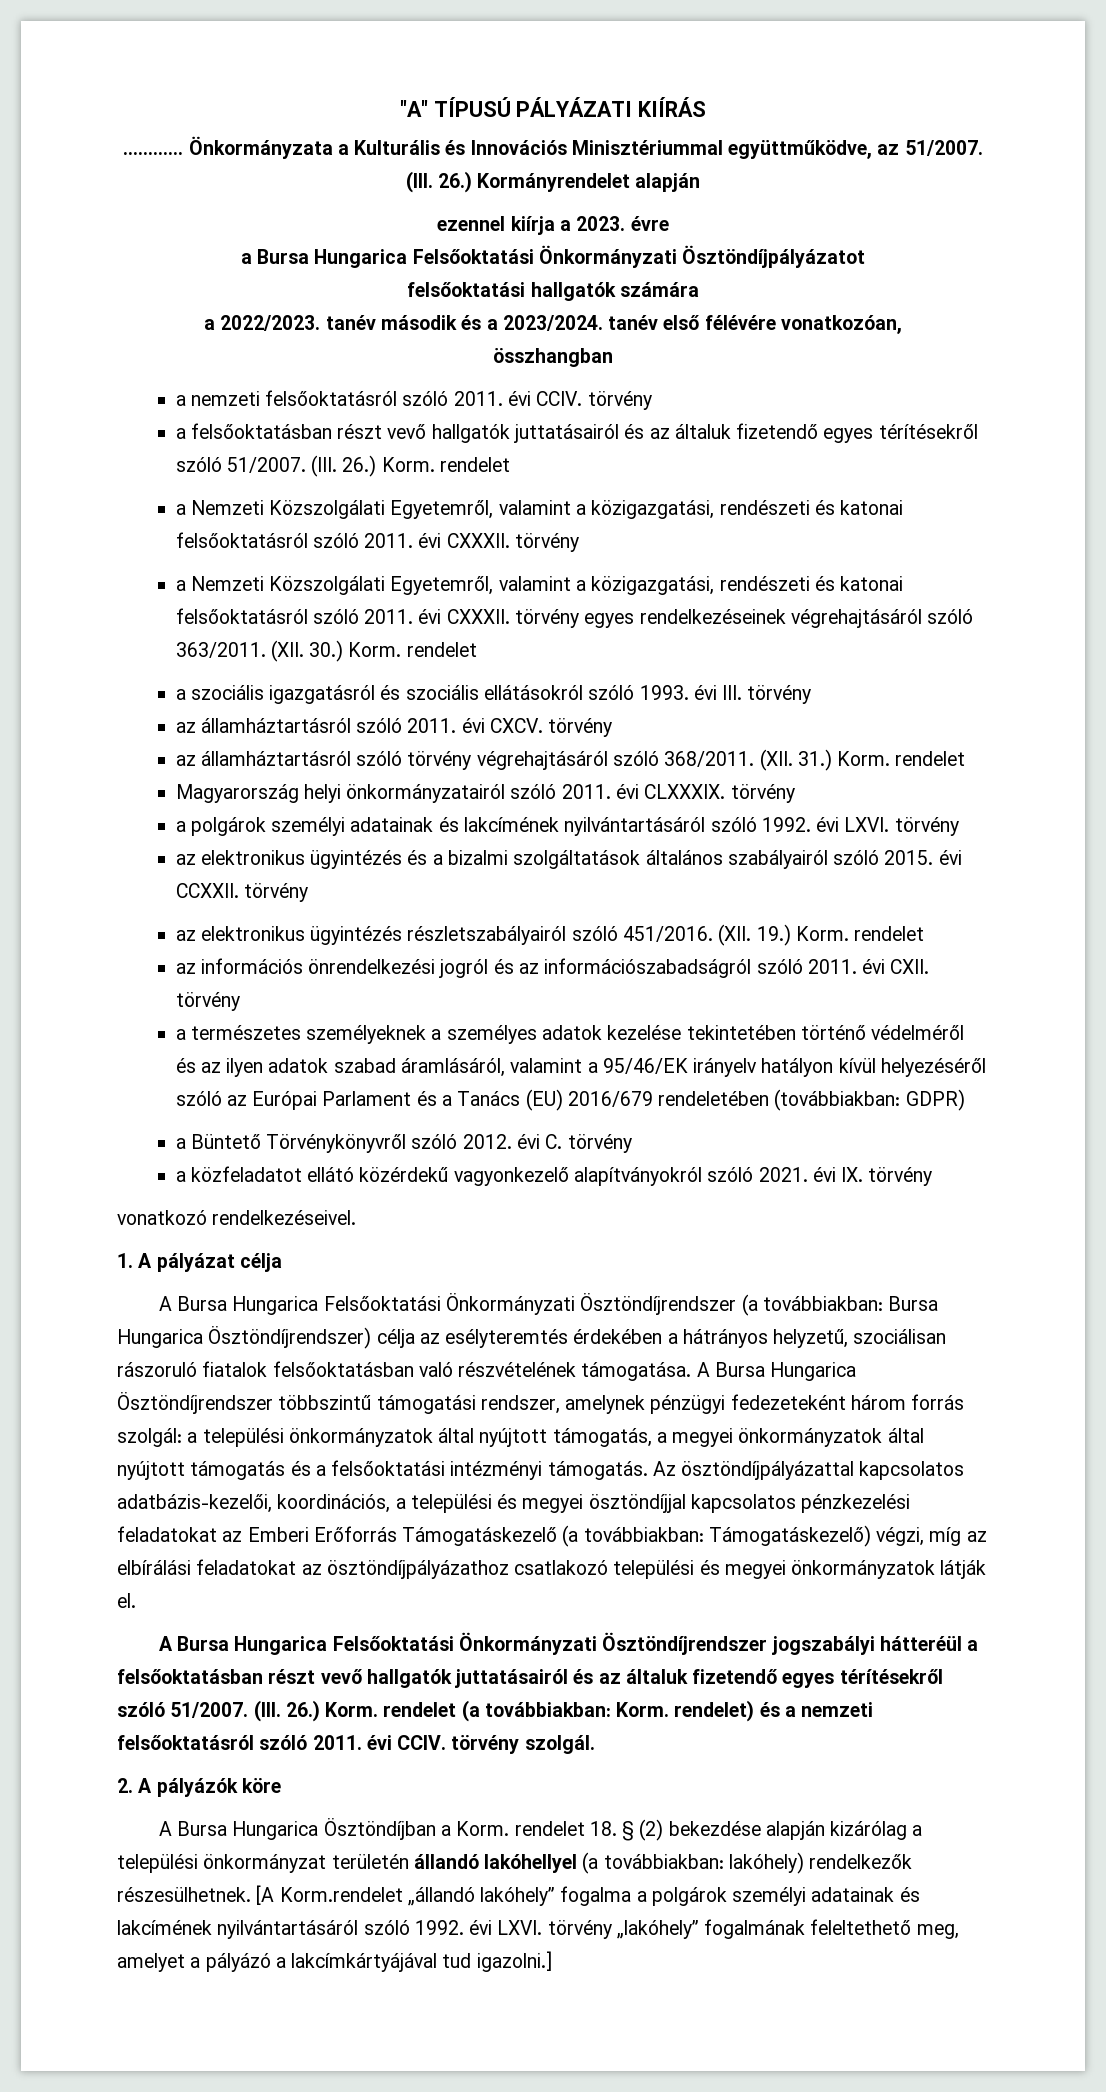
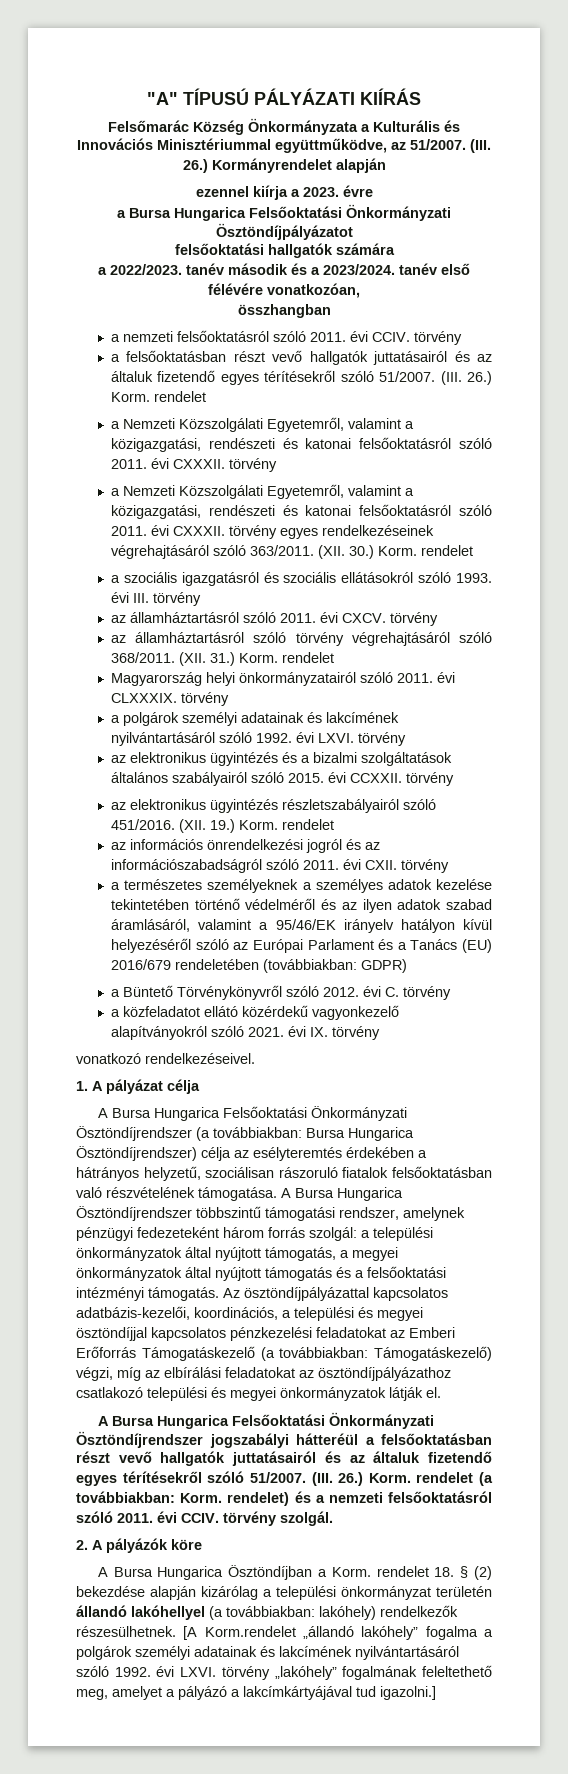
[123,152,184,155] ………… -> [108,120,244,135] Felsőmarác Község

